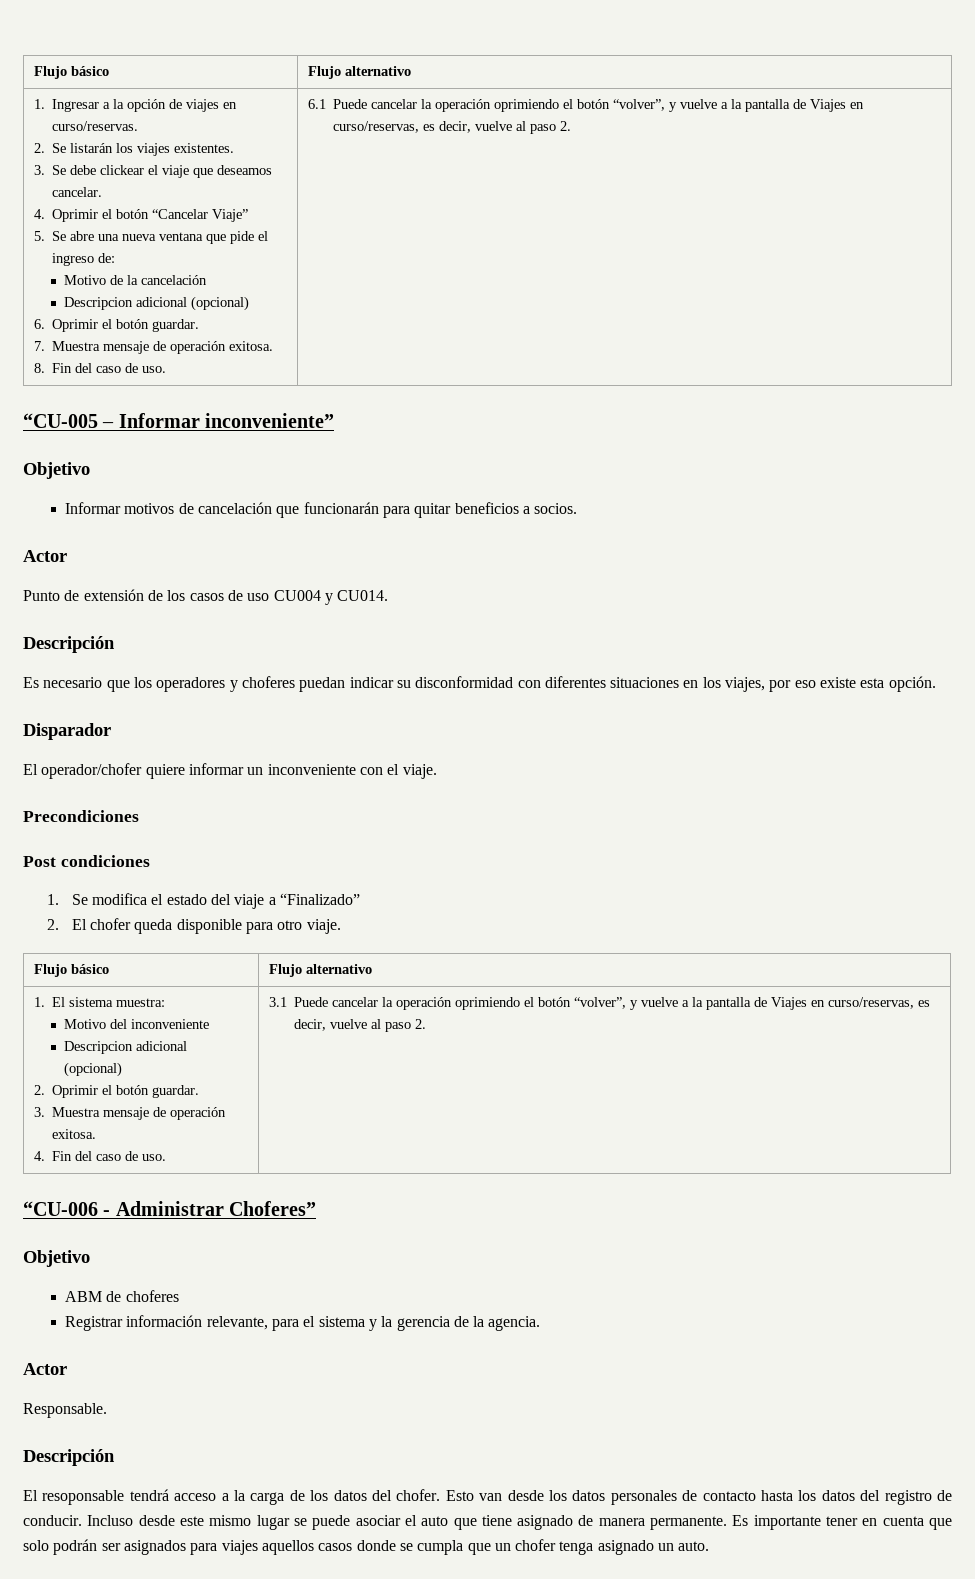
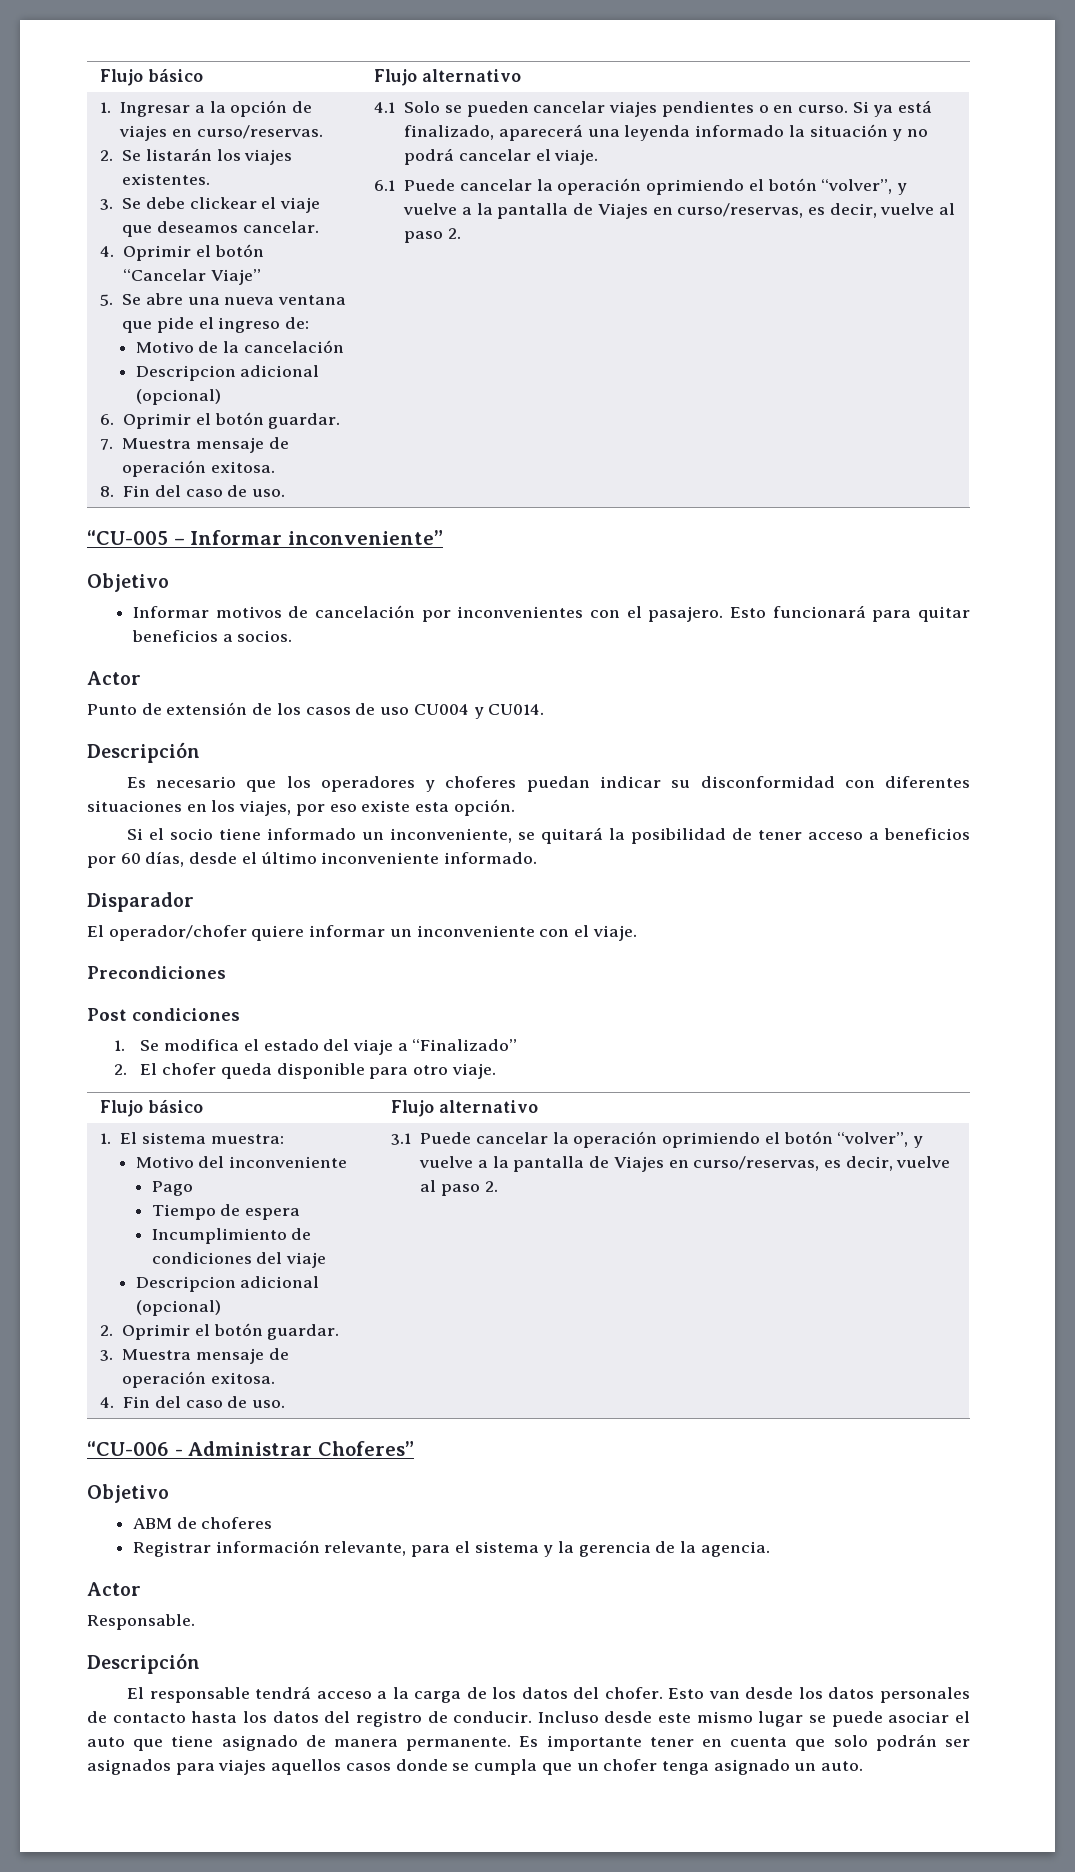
(166, 369) none -> [374,100,933,117] [404,124,928,141] [404,148,599,165] 4.1 Solo se pueden cancelar viajes pendientes o en curso. Si ya está finalizado, aparecerá una leyenda informado la situación y no podrá cancelar el viaje. //
[276,502,379,518] que funcionarán -> [421,605,866,622] por inconvenientes con el pasajero. Esto funcionará
(936, 684) none -> [126,827,971,844] [87,851,538,868] // Si el socio tiene informado un inconveniente, se quitará la posibilidad de tener acceso a beneficios por 60 días, desde el último inconveniente informado.
(210, 1024) none -> [151,1181,193,1196] [151,1204,301,1220] [151,1228,312,1244] [151,1252,327,1268] // Pago // Tiempo de espera // Incumplimiento de condiciones del viaje
[42,1490,125,1505] resoponsable -> [149,1687,250,1703] responsable

